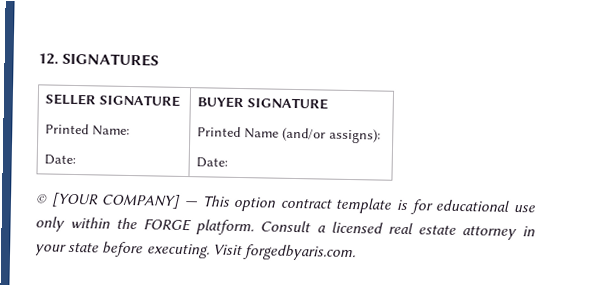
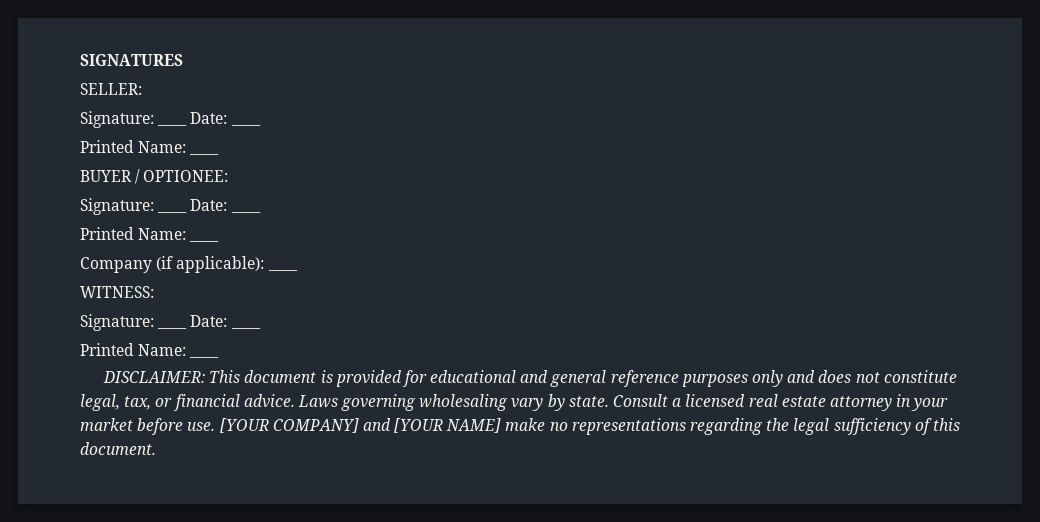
[38,53,59,65] 12. -> (80, 60) none
[45,93,181,107] [45,123,131,137] [44,154,77,166] [197,96,329,110] [197,126,382,144] [196,157,229,168] [35,192,535,215] [35,216,255,236] // SELLER SIGNATURE // Printed Name: // Date: | BUYER SIGNATURE // Printed Name (and/or assigns): // Date: // © [YOUR COMPANY] — This option contract template is for educational use only within the FORGE platform. -> [80,83,142,95] [80,111,188,128] [190,112,228,124] [230,124,261,126] [80,140,187,153] [189,153,220,155] [80,169,229,184] [80,198,188,215] [190,199,228,211] [230,211,261,213] [80,227,187,240] [189,240,220,242] [80,256,298,273] [80,286,154,298] [80,314,188,331] [190,315,228,327] [230,327,261,329] [80,343,187,356] [189,356,220,358] [103,370,957,387] [80,394,609,411] // SELLER: // Signature: ____ Date: ____ // Printed Name: ____ // BUYER / OPTIONEE: // Signature: ____ Date: ____ // Printed Name: ____ // Company (if applicable): ____ // WITNESS: // Signature: ____ Date: ____ // Printed Name: ____ // DISCLAIMER: This document is provided for educational and general reference purposes only and does not constitute legal, tax, or financial advice. Laws governing wholesaling vary by state.
[68,241,356,262] state before executing. Visit forgedbyaris.com. -> [80,418,960,435] [80,442,156,455] market before use. [YOUR COMPANY] and [YOUR NAME] make no representations regarding the legal sufficiency of this document.

